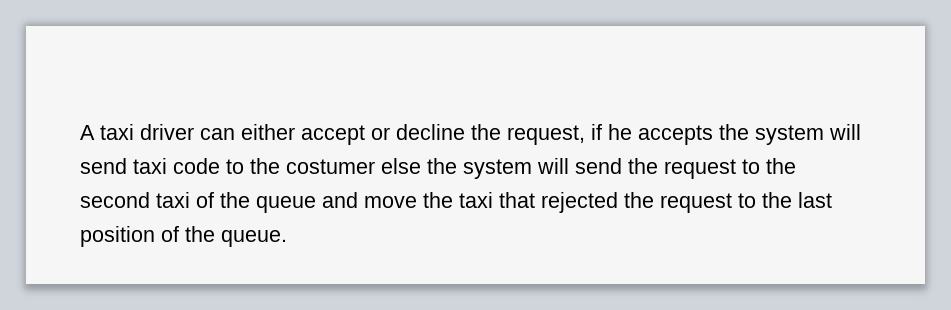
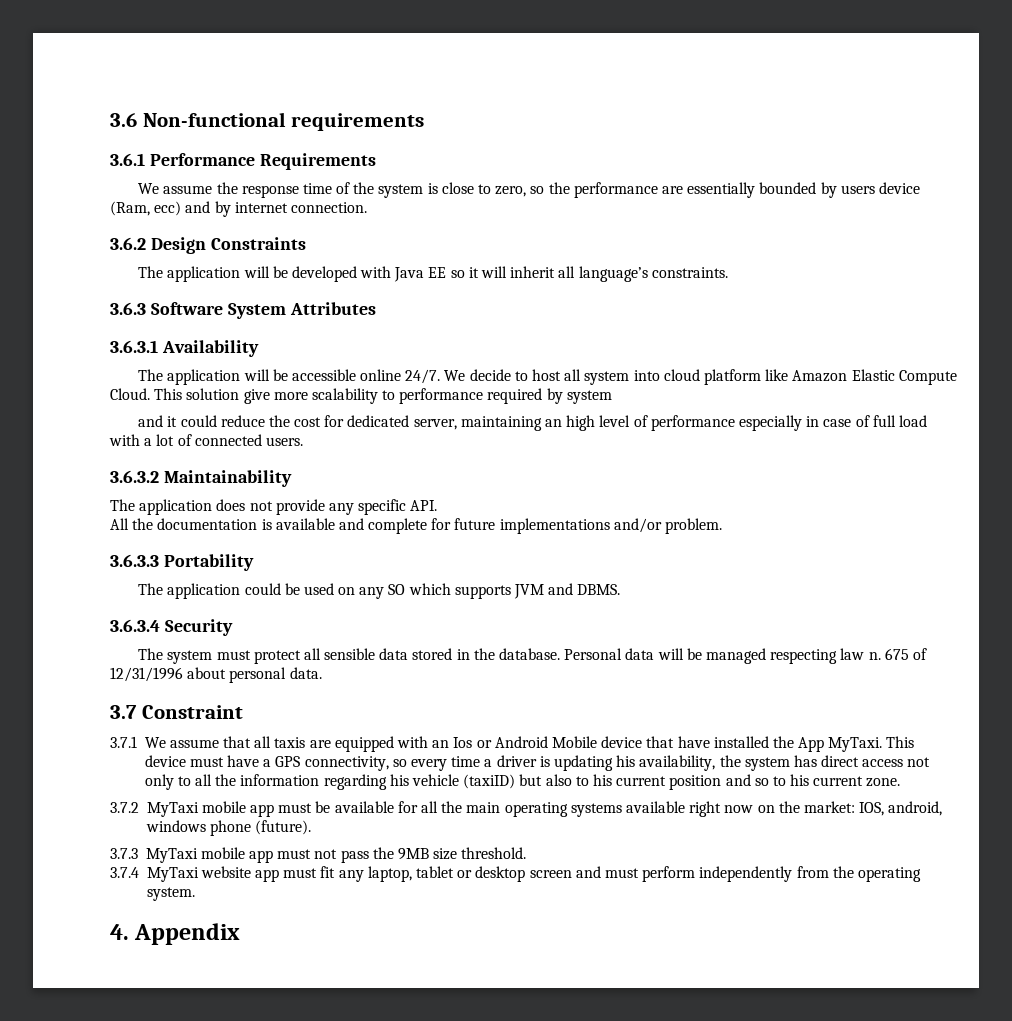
[80,124,861,145] [80,158,796,179] [80,192,832,213] [80,226,287,247] A taxi driver can either accept or decline the request, if he accepts the system will send taxi code to the costumer else the system will send the request to the second taxi of the queue and move the taxi that rejected the request to the last position of the queue. -> [110,112,425,131] [110,153,376,170] [138,182,920,198] [110,201,367,217] [110,237,306,254] [138,266,728,282] [110,302,376,319] [110,340,259,357] [138,369,957,385] [110,388,612,404] [138,415,927,431] [109,434,303,446] [110,470,292,487] [110,499,438,515] [110,518,723,534] [110,554,254,571] [138,583,621,599] [110,619,233,636] [138,648,927,664] [110,667,322,683] [110,705,243,719] [110,736,915,752] [144,755,931,771] [144,774,901,790] [110,801,943,817] [145,820,312,836] [110,847,527,863] [110,866,921,882] [146,887,195,901] [110,923,241,945] 3.6 Non-functional requirements // 3.6.1 Performance Requirements // We assume the response time of the system is close to zero, so the performance are essentially bounded by users device (Ram, ecc) and by internet connection. // 3.6.2 Design Constraints // The application will be developed with Java EE so it will inherit all language’s constraints. // 3.6.3 Software System Attributes // 3.6.3.1 Availability // The application will be accessible online 24/7. We decide to host all system into cloud platform like Amazon Elastic Compute Cloud. This solution give more scalability to performance required by system // and it could reduce the cost for dedicated server, maintaining an high level of performance especially in case of full load with a lot of connected users. // 3.6.3.2 Maintainability // The application does not provide any specific API. // All the documentation is available and complete for future implementations and/or problem. // 3.6.3.3 Portability // The application could be used on any SO which supports JVM and DBMS. // 3.6.3.4 Security // The system must protect all sensible data stored in the database. Personal data will be managed respecting law n. 675 of 12/31/1996 about personal data. // 3.7 Constraint // 3.7.1 We assume that all taxis are equipped with an Ios or Android Mobile device that have installed the App MyTaxi. This device must have a GPS connectivity, so every time a driver is updating his availability, the system has direct access not only to all the information regarding his vehicle (taxiID) but also to his current position and so to his current zone. // 3.7.2 MyTaxi mobile app must be available for all the main operating systems available right now on the market: IOS, android, windows phone (future). // 3.7.3 MyTaxi mobile app must not pass the 9MB size threshold. // 3.7.4 MyTaxi website app must fit any laptop, tablet or desktop screen and must perform independently from the operating system. // 4. Appendix

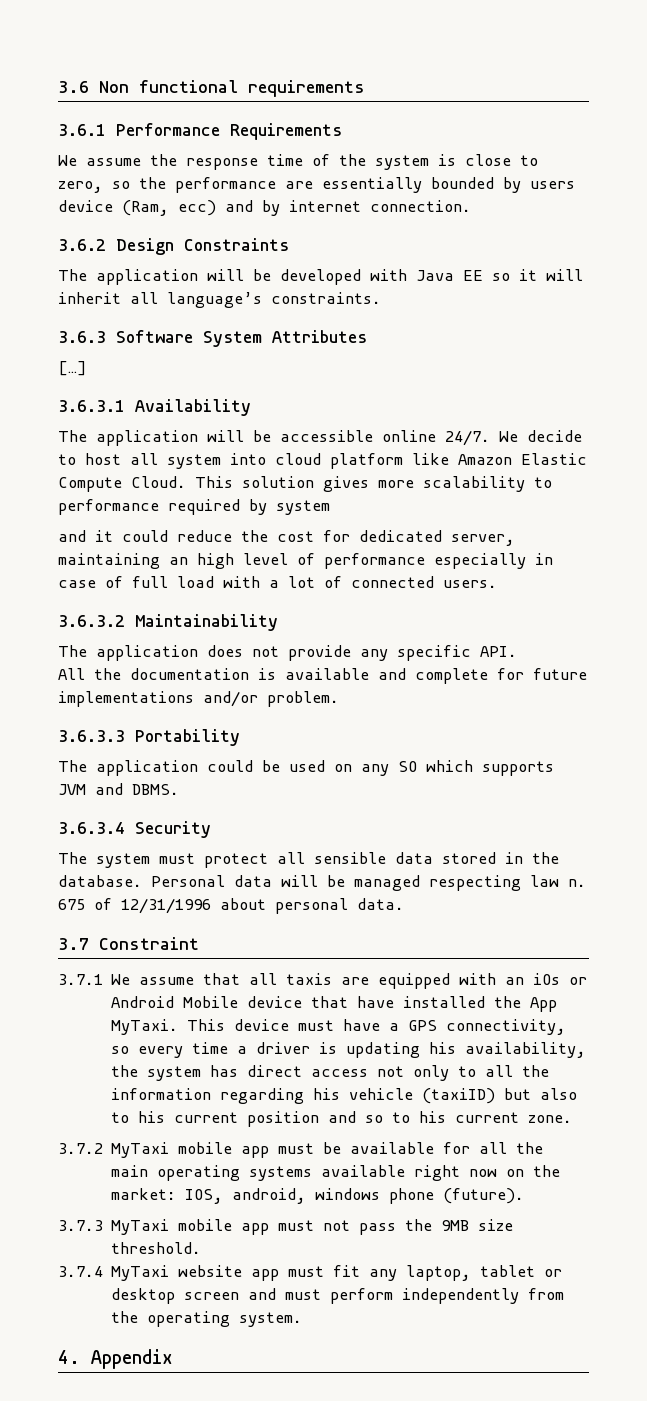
[142,112,286,127] Non-functional -> [99,80,238,93] Non functional
(376, 308) none -> [58,361,87,376] // […]
[243,389,270,404] give -> [323,476,369,492] gives
[453,737,473,748] Ios -> [533,973,561,985] iOs

